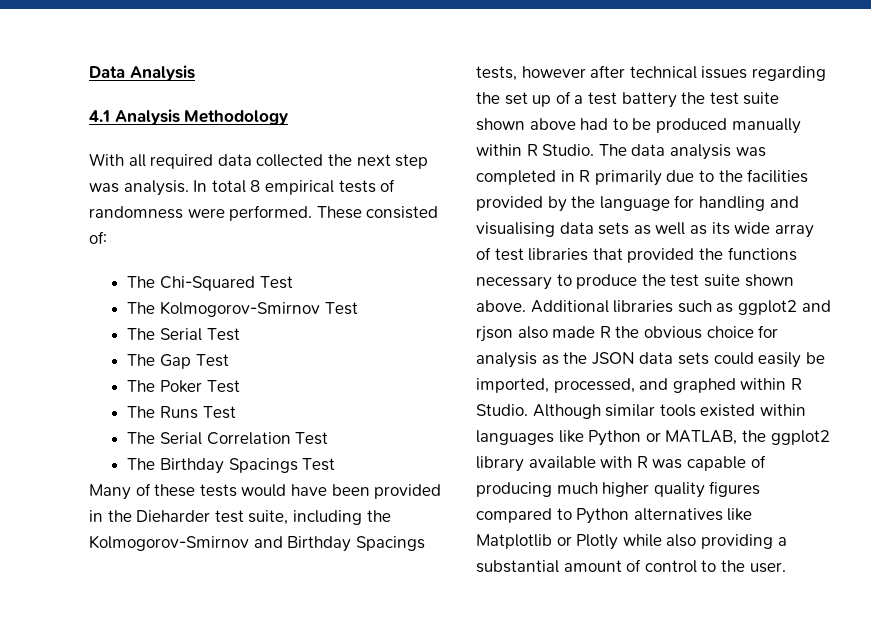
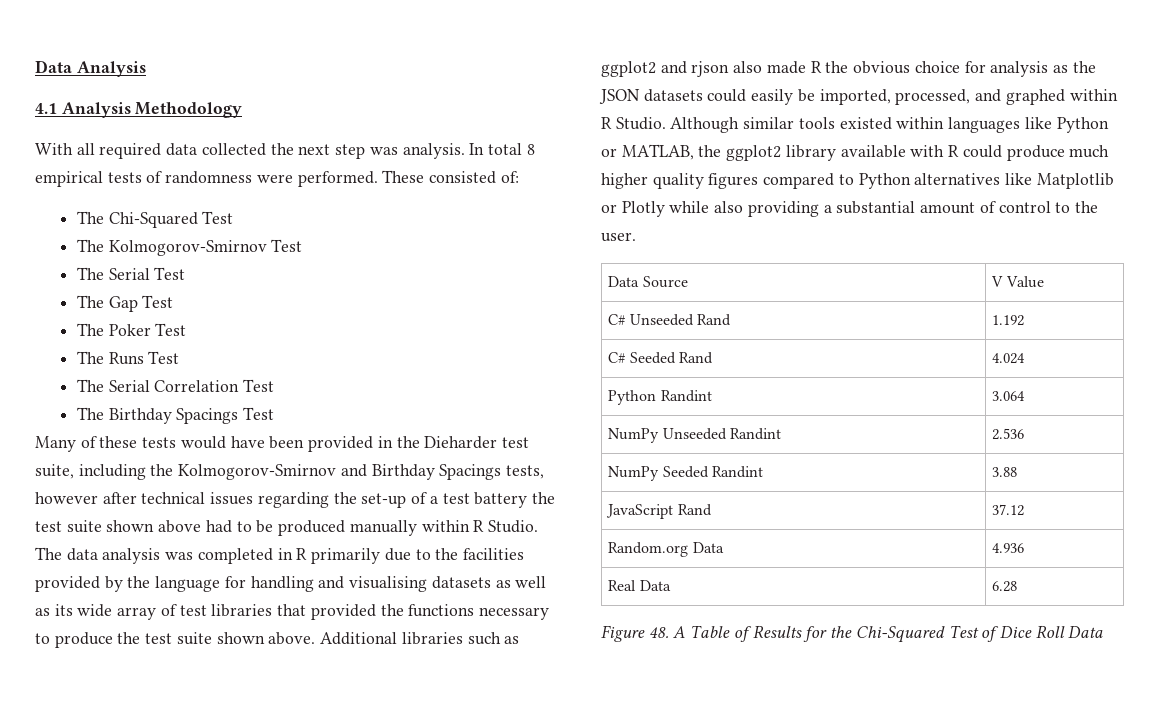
[504,92,552,107] set up -> [361,493,407,508] set-up
[559,222,630,235] data sets -> [431,576,491,589] datasets
[639,352,709,365] data sets -> [643,89,703,102] datasets
[652,455,766,471] [476,482,552,497] was capable of producing -> [962,145,1065,161] could produce
(786, 567) none -> [608,276,688,288] [991,276,1044,288] [608,314,732,326] [992,315,1025,326] [608,352,714,364] [992,353,1026,364] [608,390,712,405] [992,391,1026,401] [608,428,782,443] [992,428,1025,440] [608,466,764,481] [992,467,1018,477] [606,504,712,519] [992,504,1025,516] [608,542,724,557] [992,543,1025,553] [608,580,671,591] [992,581,1018,592] [601,625,1104,643] // Data Source | V Value // C# Unseeded Rand | 1.192 // C# Seeded Rand | 4.024 // Python Randint | 3.064 // NumPy Unseeded Randint | 2.536 // NumPy Seeded Randint | 3.88 // JavaScript Rand | 37.12 // Random.org Data | 4.936 // Real Data | 6.28 // Figure 48. A Table of Results for the Chi-Squared Test of Dice Roll Data

